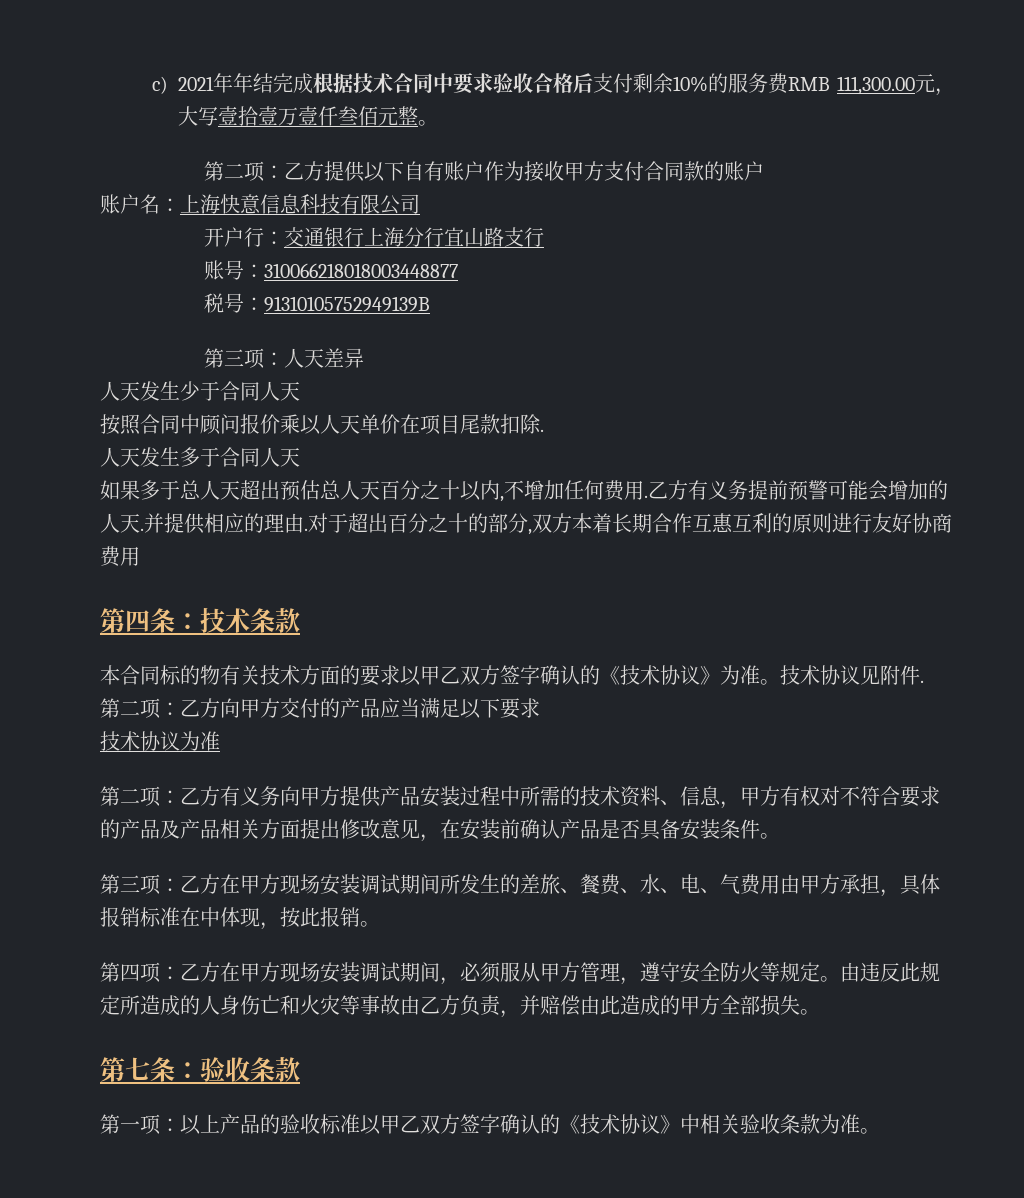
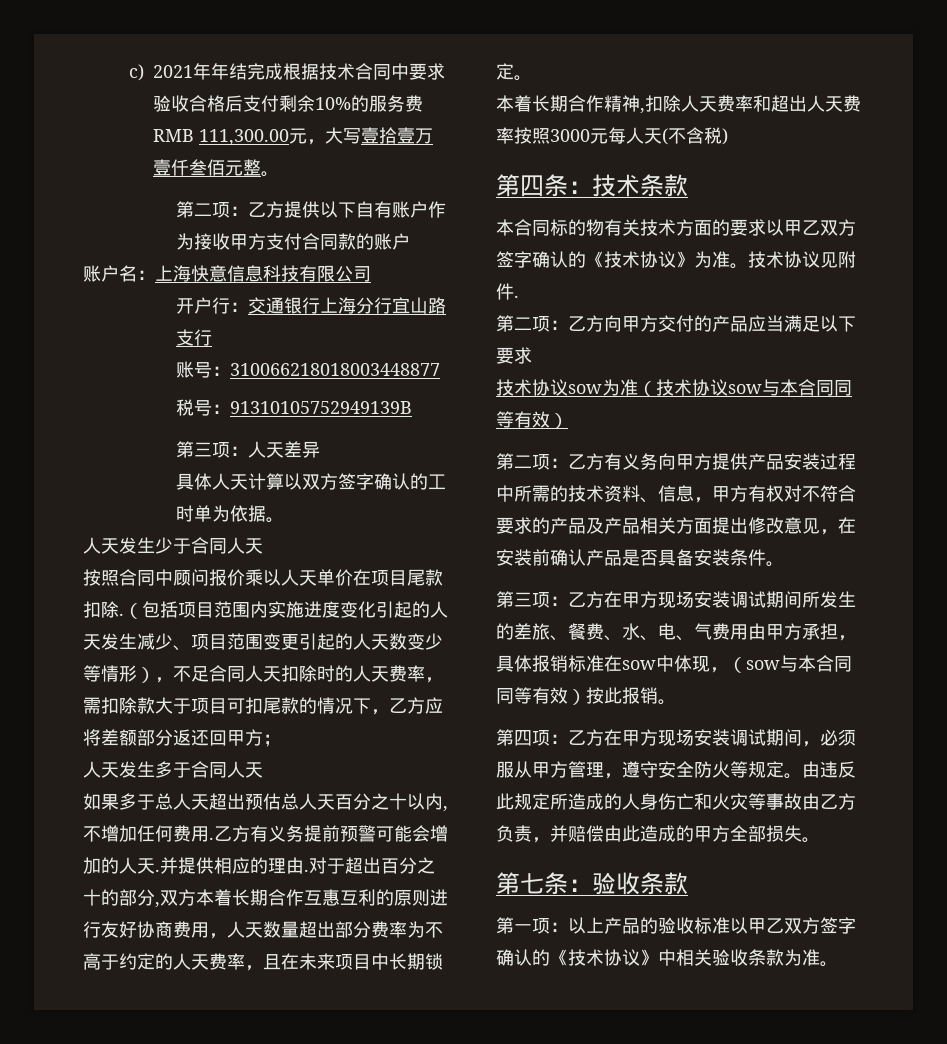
(364, 358) none -> [175,473,446,490] [175,505,284,523] // 具体人天计算以双方签字确认的工时单为依据。
(544, 430) none -> [124,601,448,619] [83,633,443,651] [83,665,443,683] [83,697,443,715] [83,729,281,747] （包括项目范围内实施进度变化引起的人天发生减少、项目范围变更引起的人天数变少等情形），不足合同人天扣除时的人天费率，需扣除款大于项目可扣尾款的情况下，乙方应将差额部分返还回甲方；
(140, 556) none -> [209,921,443,939] [83,953,443,971] [496,63,532,81] [496,95,861,114] [496,127,728,145] ，人天数量超出部分费率为不高于约定的人天费率，且在未来项目中长期锁定。 // 本着长期合作精神,扣除人天费率和超出人天费率按照3000元每人天(不含税)
[180,731,220,751] 为准 -> [568,379,852,397] [496,411,568,429] sow为准（技术协议sow与本合同同等有效）
(200, 917) none -> [622,660,656,670] sow
(280, 926) none -> [728,655,852,673] [496,687,586,705] （sow与本合同同等有效）

